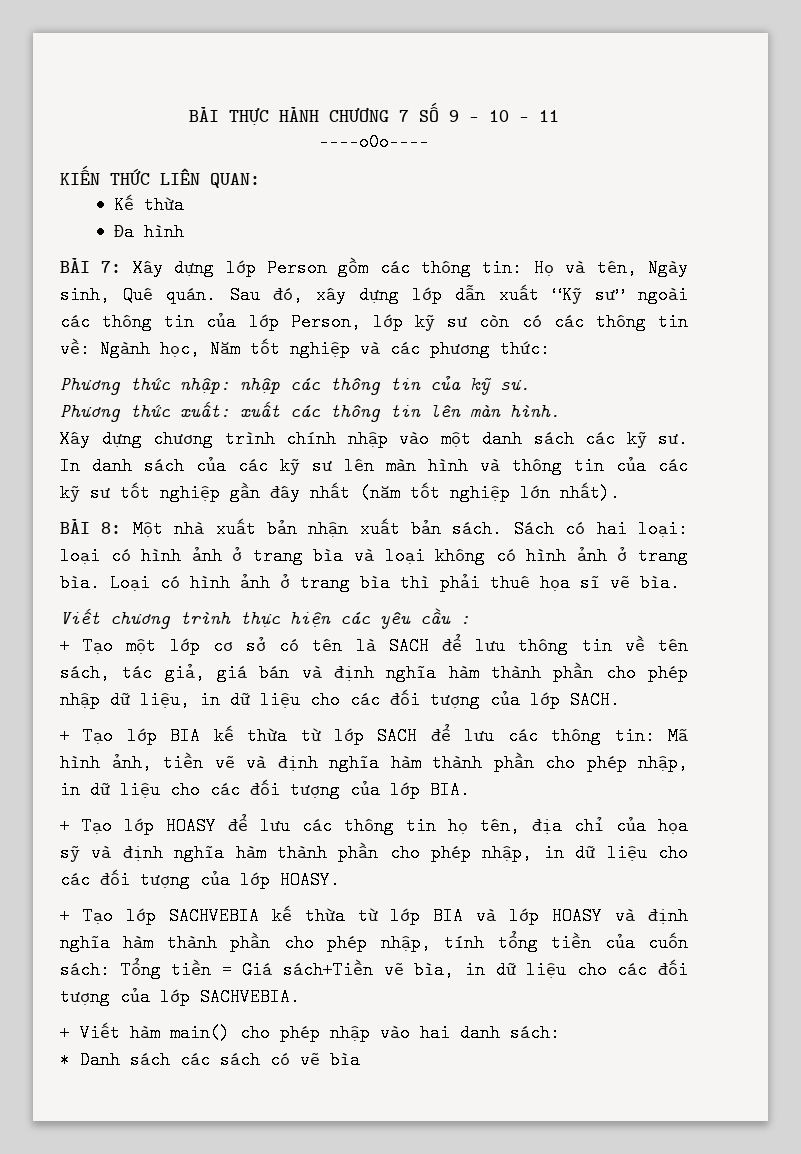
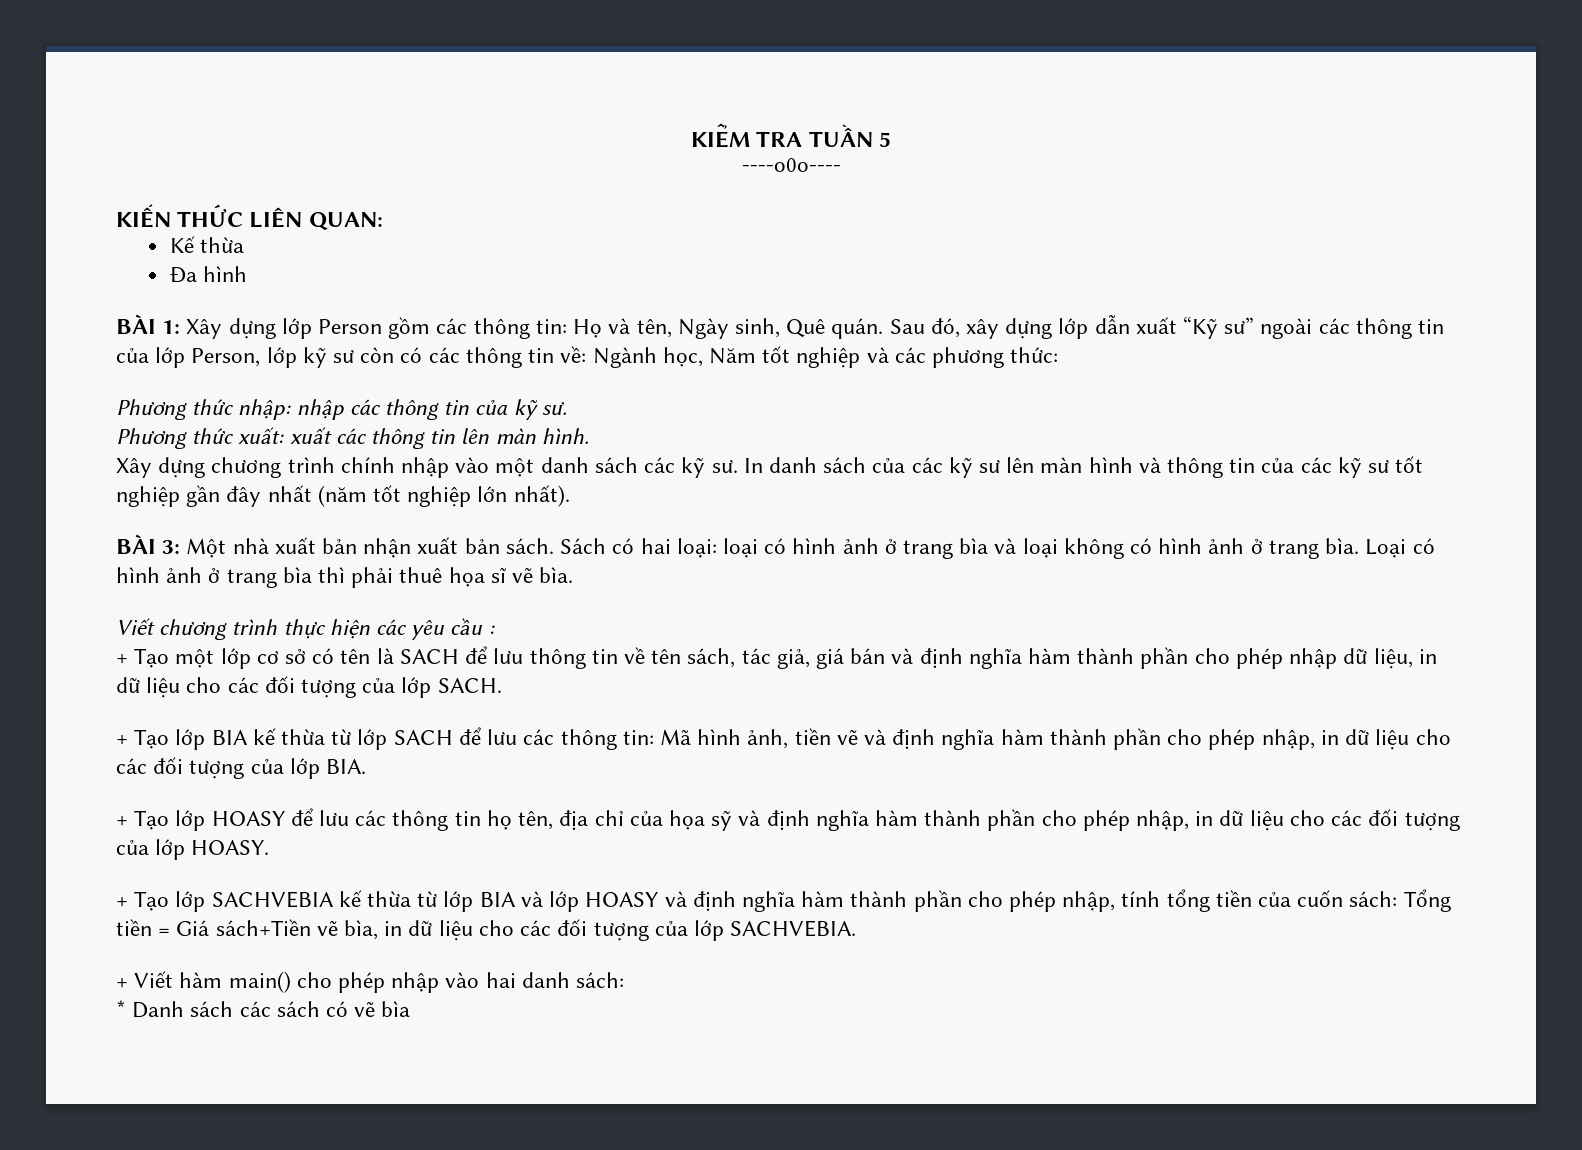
[189,102,559,125] BÀI THỰC HÀNH CHƯƠNG 7 SỐ 9 – 10 - 11 -> [691,123,891,148] KIỂM TRA TUẦN 5
[101,261,122,273] 7: -> [162,320,181,334] 1:
[101,522,122,534] 8: -> [162,540,181,554] 3:

